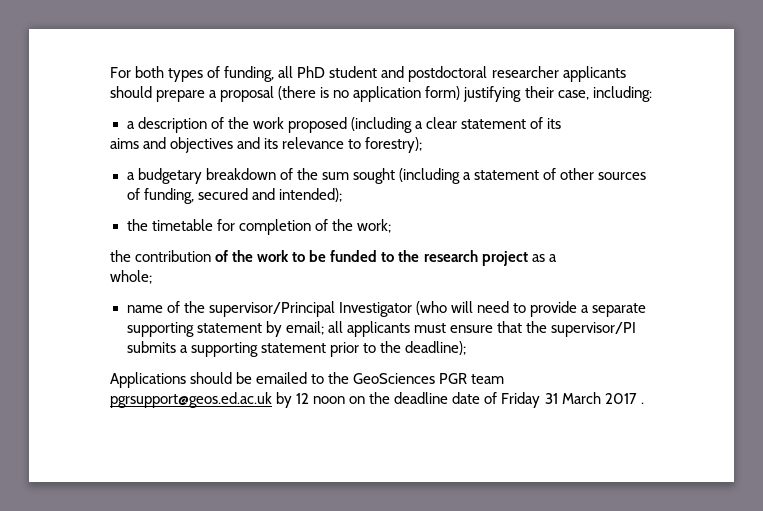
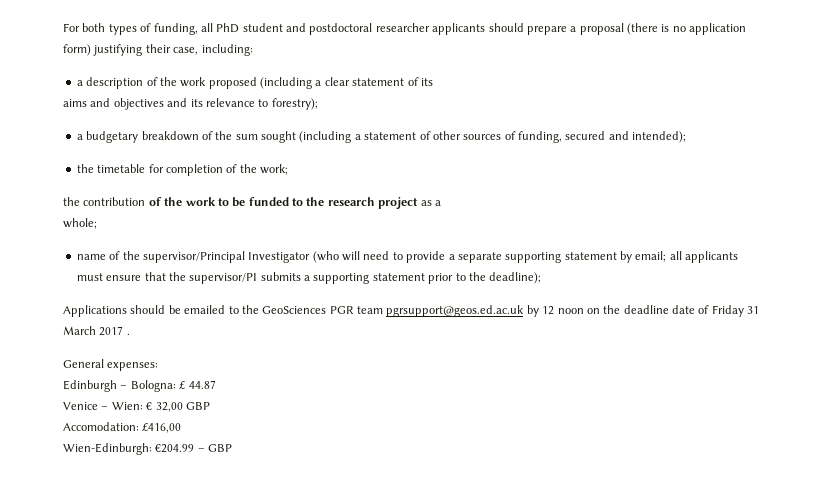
(644, 403) none -> [63,359,159,371] [63,380,216,392] [63,402,210,412] [63,422,182,433] [63,443,233,455] // General expenses: // Edinburgh – Bologna: £ 44.87 // Venice – Wien: € 32,00 GBP // Accomodation: £416,00 // Wien-Edinburgh: €204.99 – GBP

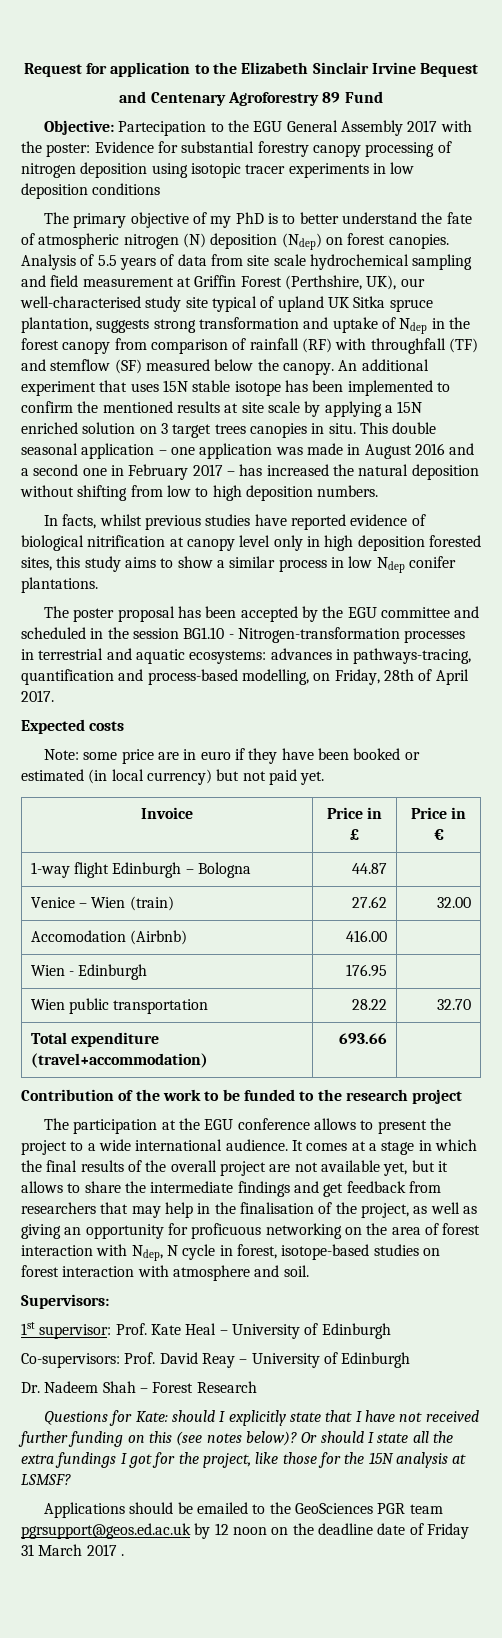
[63,23,747,35] [63,44,253,56] [76,77,433,89] [63,98,318,110] [76,131,687,143] [76,164,288,176] [63,197,146,206] For both types of funding, all PhD student and postdoctoral researcher applicants should prepare a proposal (there is no application form) justifying their case, including: // a description of the work proposed (including a clear statement of its // aims and objectives and its relevance to forestry); // a budgetary breakdown of the sum sought (including a statement of other sources of funding, secured and intended); // the timetable for completion of the work; // the contribution -> [23,62,479,77] [119,91,383,106] [44,120,472,136] [21,141,452,157] [21,162,415,178] [21,183,161,199] [44,212,472,228] [21,233,449,250] [21,254,473,270] [21,275,425,290] [20,296,433,312] [21,317,470,334] [21,338,478,354] [21,359,429,375] [21,380,450,396] [21,401,423,417] [21,422,437,438] [21,443,475,459] [21,464,479,480] [20,485,379,501] [44,514,426,530] [21,535,481,551] [21,556,456,573] [21,577,98,593] [44,606,480,622] [21,627,466,643] [21,648,472,664] [21,669,469,685] [21,690,54,702] [21,719,125,734] [44,748,420,764] [21,769,325,785] [141,807,193,819] [326,807,383,819] [350,829,359,840] [410,807,467,819] [433,829,444,840] [30,862,251,878] [352,863,388,874] [30,896,174,911] [352,896,388,908] [437,897,472,908] [30,930,187,945] [346,930,388,942] [30,964,148,980] [346,964,388,977] [30,998,209,1014] [352,999,388,1010] [437,999,472,1010] [30,1032,159,1047] [30,1053,208,1068] [339,1033,388,1044] [21,1089,114,1101] Request for application to the Elizabeth Sinclair Irvine Bequest // and Centenary Agroforestry 89 Fund // Objective: Partecipation to the EGU General Assembly 2017 with the poster: Evidence for substantial forestry canopy processing of nitrogen deposition using isotopic tracer experiments in low deposition conditions // The primary objective of my PhD is to better understand the fate of atmospheric nitrogen (N) deposition (Ndep) on forest canopies. Analysis of 5.5 years of data from site scale hydrochemical sampling and field measurement at Griffin Forest (Perthshire, UK), our well-characterised study site typical of upland UK Sitka spruce plantation, suggests strong transformation and uptake of Ndep in the forest canopy from comparison of rainfall (RF) with throughfall (TF) and stemflow (SF) measured below the canopy. An additional experiment that uses 15N stable isotope has been implemented to confirm the mentioned results at site scale by applying a 15N enriched solution on 3 target trees canopies in situ. This double seasonal application – one application was made in August 2016 and a second one in February 2017 – has increased the natural deposition without shifting from low to high deposition numbers. // In facts, whilst previous studies have reported evidence of biological nitrification at canopy level only in high deposition forested sites, this study aims to show a similar process in low Ndep conifer plantations. // The poster proposal has been accepted by the EGU committee and scheduled in the session BG1.10 - Nitrogen-transformation processes in terrestrial and aquatic ecosystems: advances in pathways-tracing, quantification and process-based modelling, on Friday, 28th of April 2017. // Expected costs // Note: some price are in euro if they have been booked or estimated (in local currency) but not paid yet. // Invoice | Price in £ | Price in € // 1-way flight Edinburgh – Bologna | 44.87 | // Venice – Wien (train) | 27.62 | 32.00 // Accomodation (Airbnb) | 416.00 | // Wien - Edinburgh | 176.95 | // Wien public transportation | 28.22 | 32.70 // Total expenditure (travel+accommodation) | 693.66 | // Contribution
[420,200,441,206] [63,218,97,229] [76,251,739,263] [76,272,542,284] as a // whole; // name of the supervisor/Principal Investigator (who will need to provide a separate supporting statement by email; all applicants must ensure that the supervisor/PI submits a supporting statement prior to the deadline); -> [44,1118,452,1134] [21,1139,477,1155] [21,1160,448,1176] [21,1181,441,1197] [21,1202,477,1218] [21,1223,481,1239] [21,1244,440,1261] [21,1265,309,1281] [21,1294,109,1309] [21,1322,391,1339] [21,1352,411,1368] [21,1381,257,1393] [44,1410,479,1426] [18,1431,453,1447] [21,1452,467,1468] [21,1474,71,1485] // The participation at the EGU conference allows to present the project to a wide international audience. It comes at a stage in which the final results of the overall project are not available yet, but it allows to share the intermediate findings and get feedback from researchers that may help in the finalisation of the project, as well as giving an opportunity for proficuous networking on the area of forest interaction with Ndep, N cycle in forest, isotope-based studies on forest interaction with atmosphere and soil. // Supervisors: // 1st supervisor: Prof. Kate Heal – University of Edinburgh // Co-supervisors: Prof. David Reay – University of Edinburgh // Dr. Nadeem Shah – Forest Research // Questions for Kate: should I explicitly state that I have not received further funding on this (see notes below)? Or should I state all the extra fundings I got for the project, like those for the 15N analysis at LSMSF?
[63,359,159,371] [63,380,216,392] [63,402,210,412] [63,422,182,433] [63,443,233,455] // General expenses: // Edinburgh – Bologna: £ 44.87 // Venice – Wien: € 32,00 GBP // Accomodation: £416,00 // Wien-Edinburgh: €204.99 – GBP -> (124, 1555) none

